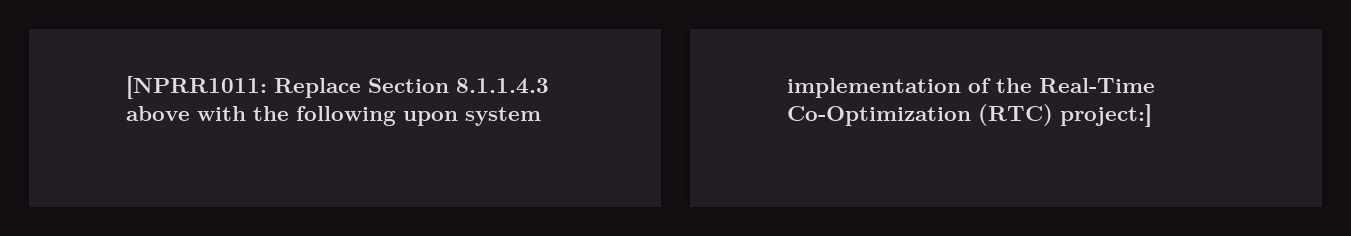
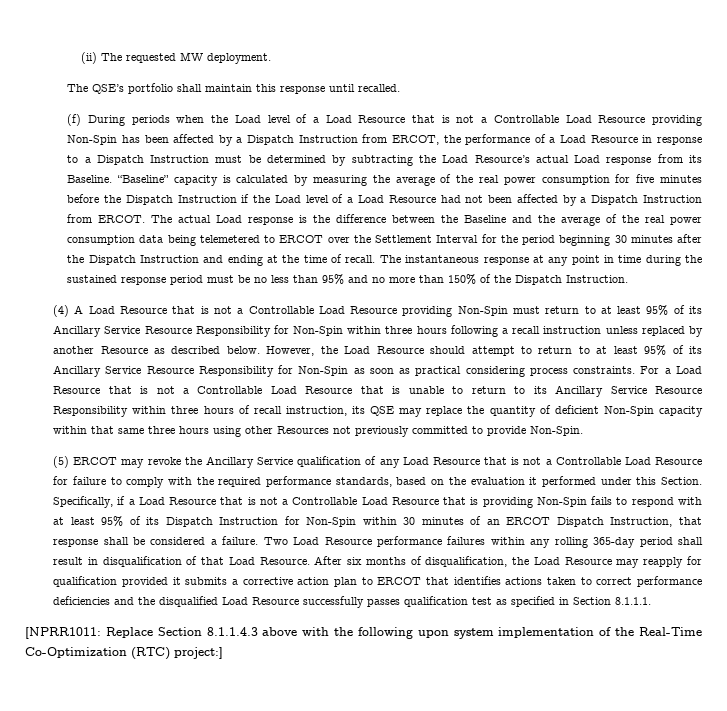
(126, 87) none -> [81,52,272,64] [67,83,401,94] [67,114,703,126] [67,134,702,146] [67,154,703,166] [67,174,703,186] [67,194,703,206] [67,214,702,226] [67,234,703,246] [67,254,703,266] [67,274,629,285] [53,305,703,317] [53,325,704,337] [53,345,703,356] [53,365,702,377] [53,385,702,397] [53,405,704,417] [53,426,584,437] [53,456,702,468] [53,476,702,488] [53,496,702,508] [53,516,703,527] [53,536,704,548] [53,556,702,568] [53,576,703,587] [53,596,652,608] (ii) The requested MW deployment. // The QSE’s portfolio shall maintain this response until recalled. // (f) During periods when the Load level of a Load Resource that is not a Controllable Load Resource providing Non-Spin has been affected by a Dispatch Instruction from ERCOT, the performance of a Load Resource in response to a Dispatch Instruction must be determined by subtracting the Load Resource’s actual Load response from its Baseline. “Baseline” capacity is calculated by measuring the average of the real power consumption for five minutes before the Dispatch Instruction if the Load level of a Load Resource had not been affected by a Dispatch Instruction from ERCOT. The actual Load response is the difference between the Baseline and the average of the real power consumption data being telemetered to ERCOT over the Settlement Interval for the period beginning 30 minutes after the Dispatch Instruction and ending at the time of recall. The instantaneous response at any point in time during the sustained response period must be no less than 95% and no more than 150% of the Dispatch Instruction. // (4) A Load Resource that is not a Controllable Load Resource providing Non-Spin must return to at least 95% of its Ancillary Service Resource Responsibility for Non-Spin within three hours following a recall instruction unless replaced by another Resource as described below. However, the Load Resource should attempt to return to at least 95% of its Ancillary Service Resource Responsibility for Non-Spin as soon as practical considering process constraints. For a Load Resource that is not a Controllable Load Resource that is unable to return to its Ancillary Service Resource Responsibility within three hours of recall instruction, its QSE may replace the quantity of deficient Non-Spin capacity within that same three hours using other Resources not previously committed to provide Non-Spin. // (5) ERCOT may revoke the Ancillary Service qualification of any Load Resource that is not a Controllable Load Resource for failure to comply with the required performance standards, based on the evaluation it performed under this Section. Specifically, if a Load Resource that is not a Controllable Load Resource that is providing Non-Spin fails to respond with at least 95% of its Dispatch Instruction for Non-Spin within 30 minutes of an ERCOT Dispatch Instruction, that response shall be considered a failure. Two Load Resource performance failures within any rolling 365-day period shall result in disqualification of that Load Resource. After six months of disqualification, the Load Resource may reapply for qualification provided it submits a corrective action plan to ERCOT that identifies actions taken to correct performance deficiencies and the disqualified Load Resource successfully passes qualification test as specified in Section 8.1.1.1. //

